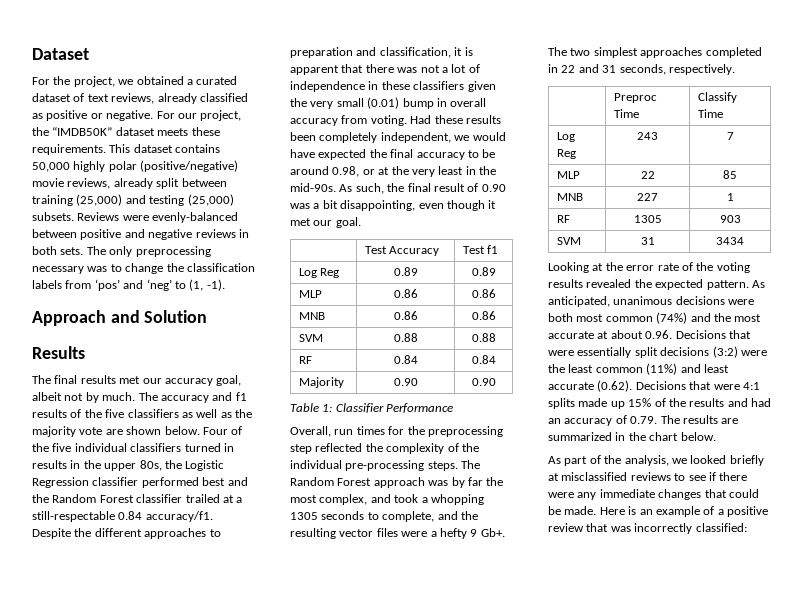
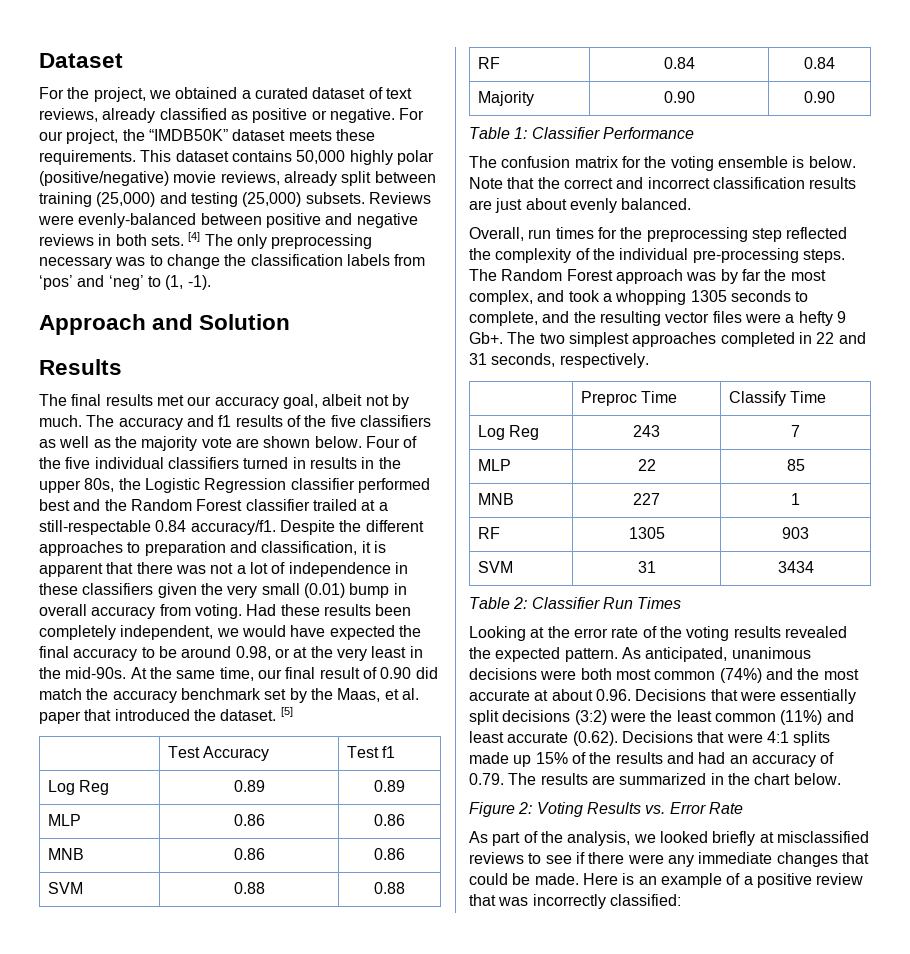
(84, 251) none -> [188,232,201,242] [4]
[339,183,506,194] [290,200,497,211] [290,217,361,228] As such, the final result of 0.90 was a bit disappointing, even though it met our goal. -> [130,667,438,681] [39,688,419,703] [39,707,293,724] At the same time, our final result of 0.90 did match the accuracy benchmark set by the Maas, et al. paper that introduced the dataset. [5]
(454, 408) none -> [469,156,856,171] [469,177,857,189] [469,198,692,213] // The confusion matrix for the voting ensemble is below. Note that the correct and incorrect classification results are just about evenly balanced.
(744, 241) none -> [469,597,682,609] // Table 2: Classifier Run Times
(716, 436) none -> [469,802,743,817] // Figure 2: Voting Results vs. Error Rate

